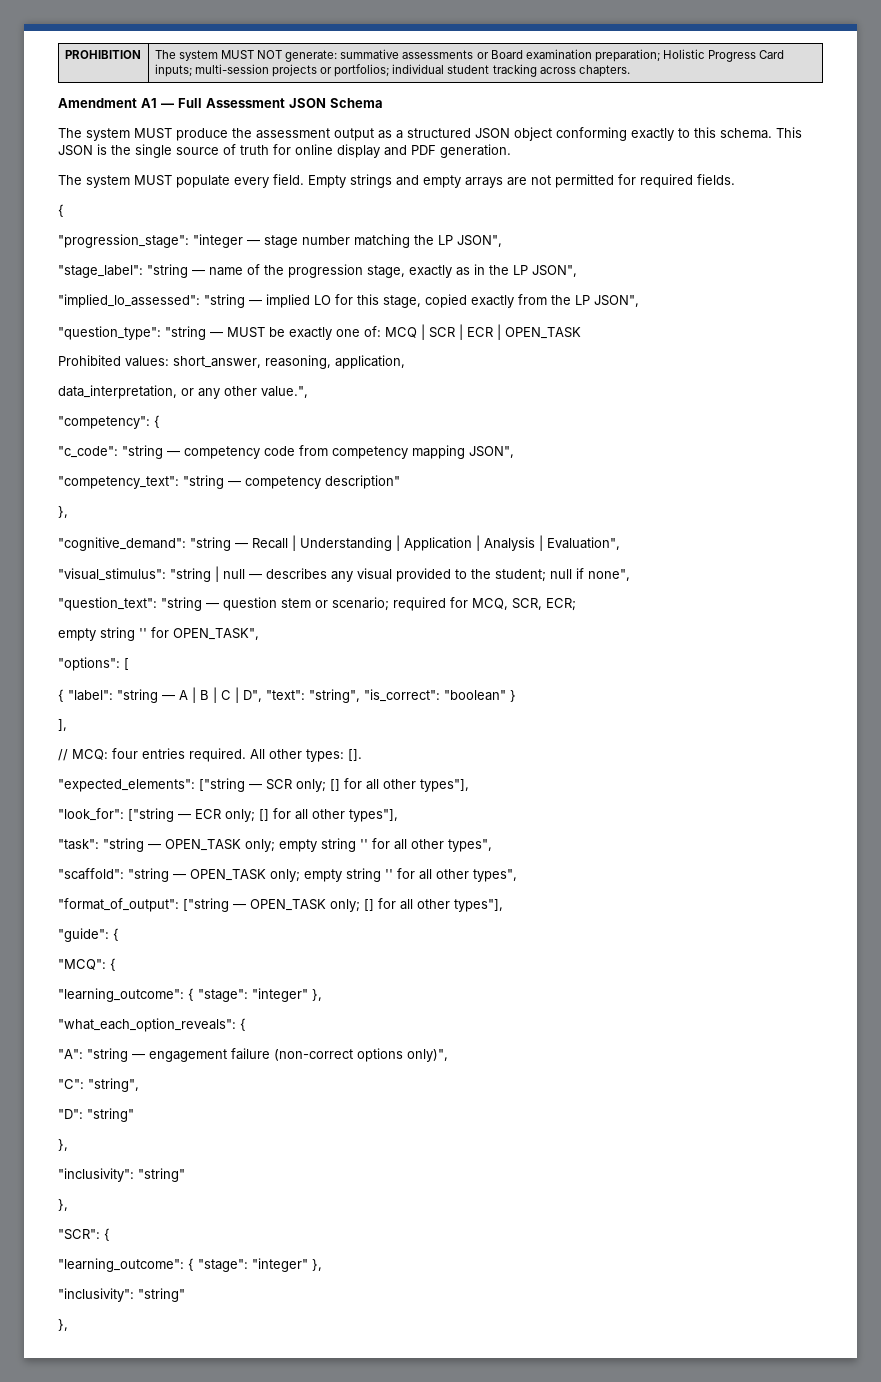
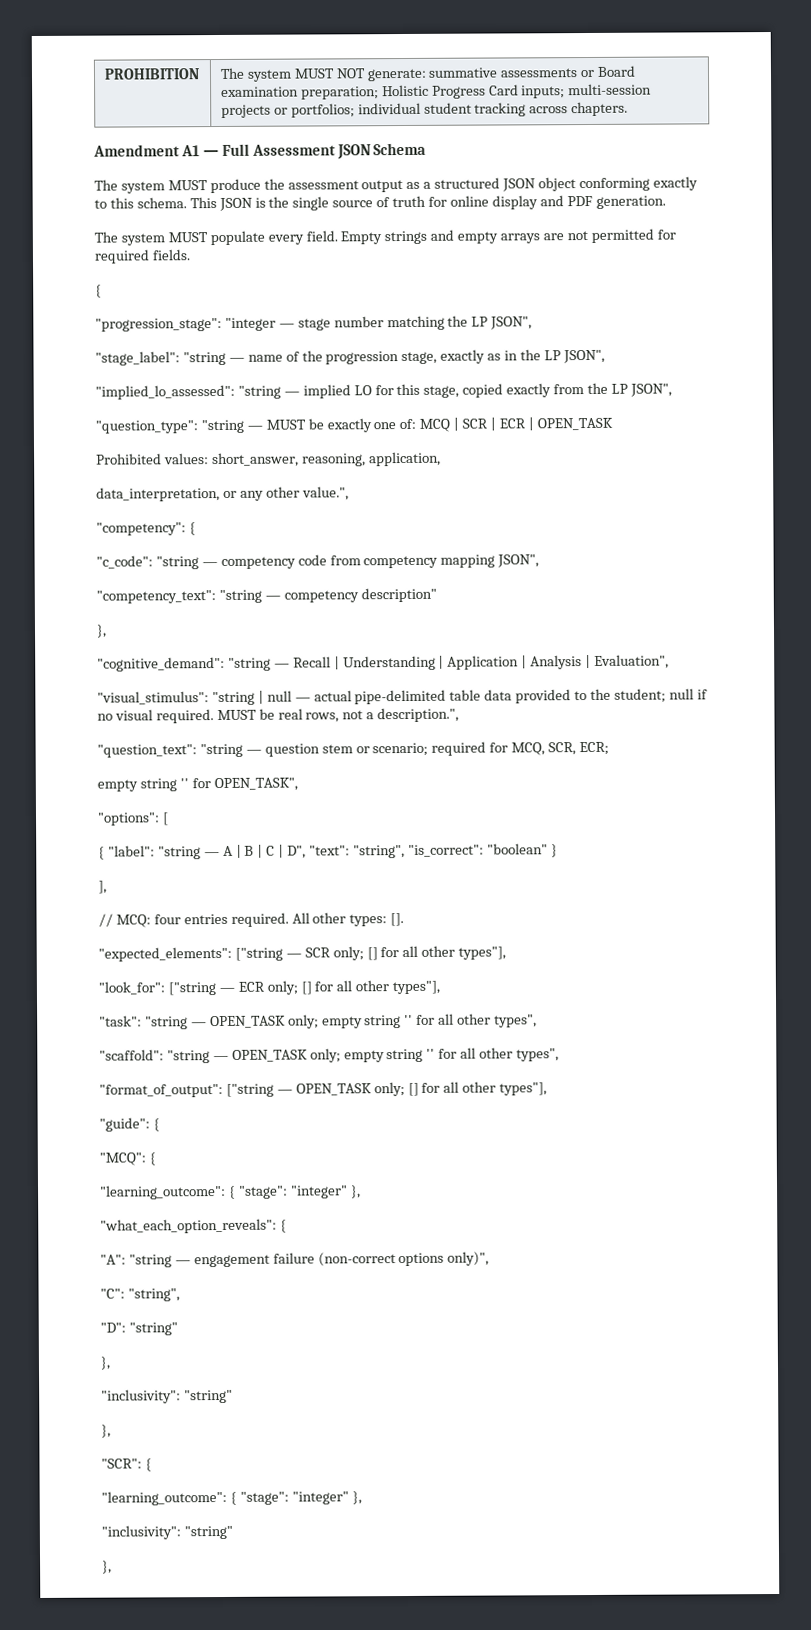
[266,568,392,582] describes any visual -> [313,689,513,705] actual pipe-delimited table data
[588,569,630,581] none", -> [97,707,460,724] no visual required. MUST be real rows, not a description.",

